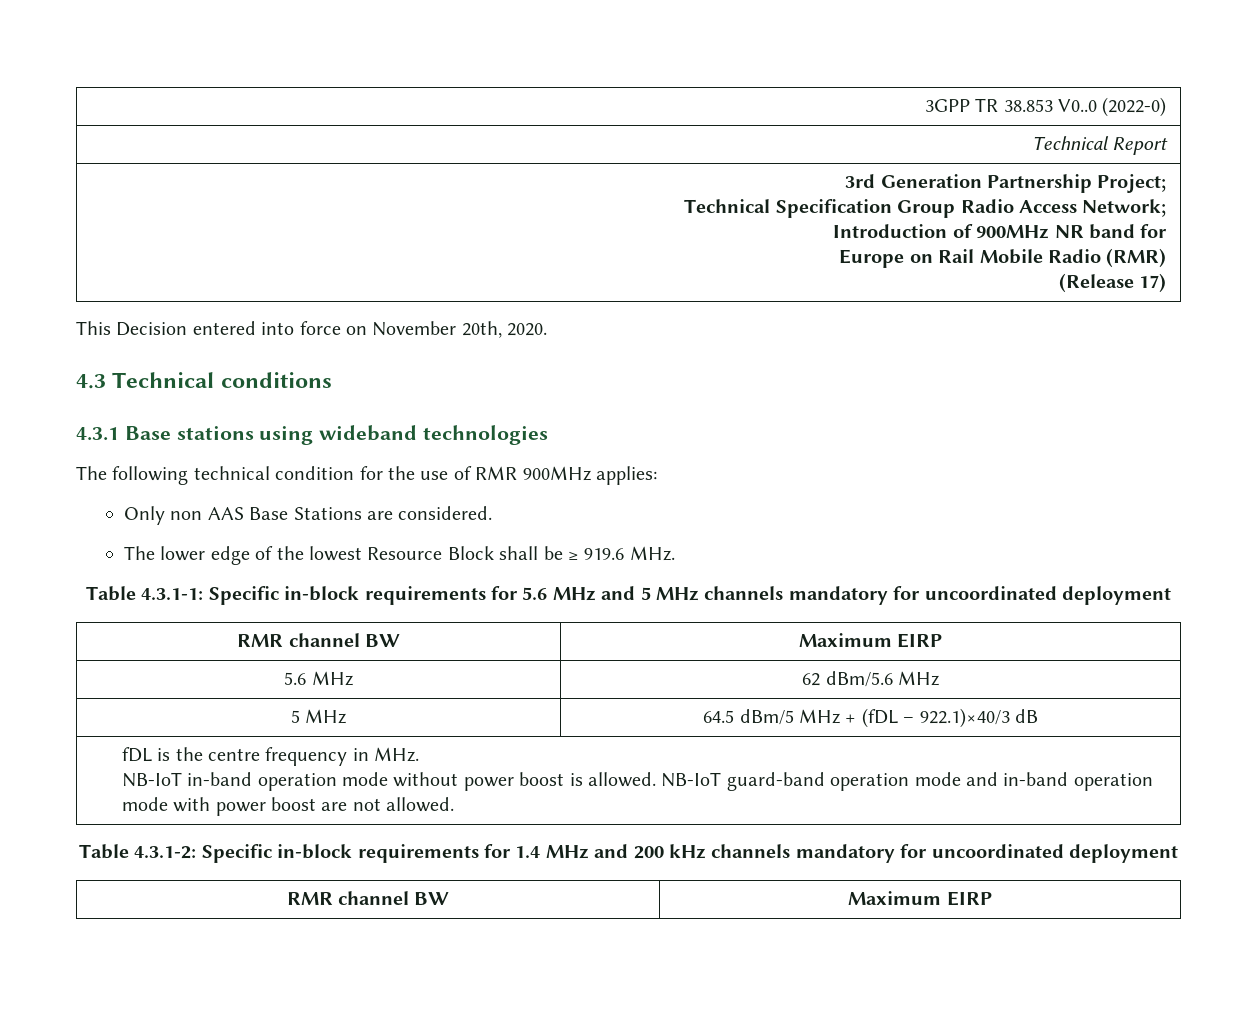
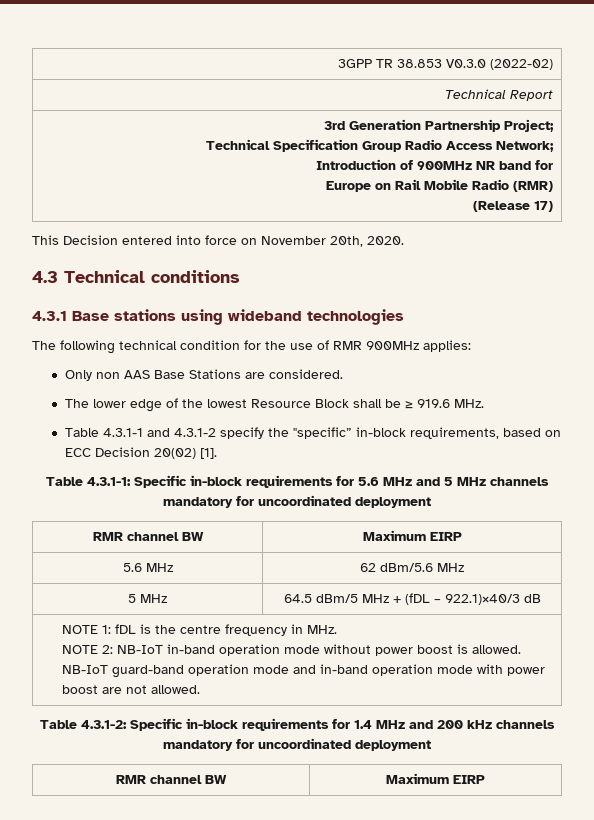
[1057,97,1167,117] V0..0 (2022-0) -> [445,59,553,70] V0.3.0 (2022-02)
(675, 553) none -> [64,427,561,439] [64,447,217,459] // Table 4.3.1-1 and 4.3.1-2 specify the "specific” in-block requirements, based on ECC Decision 20(02) [1].
(1038, 716) none -> [61,625,111,634] NOTE 1:
(420, 754) none -> [61,645,113,654] NOTE 2:

